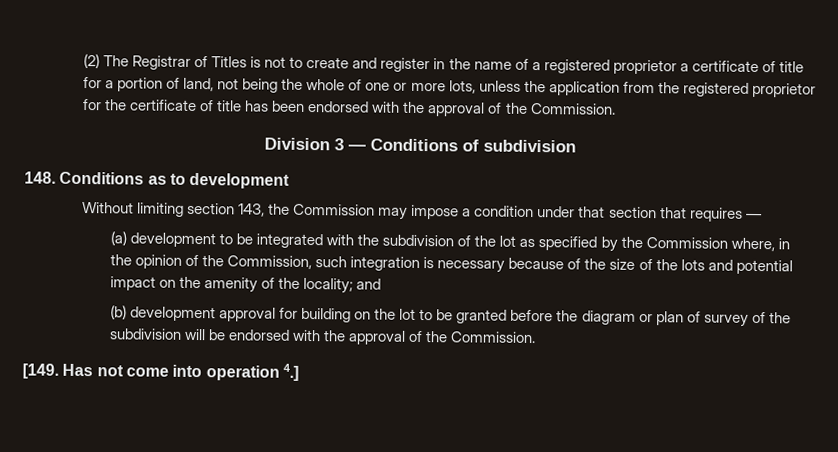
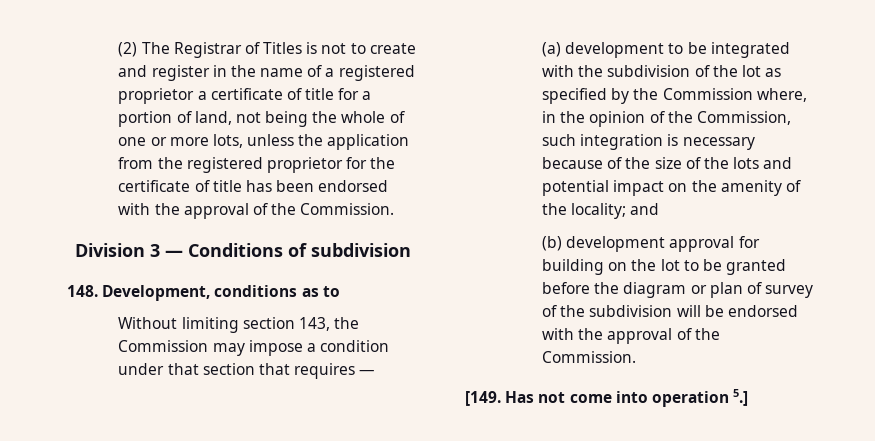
[59,171,145,185] Conditions -> [102,285,298,301] Development, conditions
[189,172,291,189] development -> (340, 291) none
[282,363,299,381] 4.] -> [733,389,749,406] 5.]

